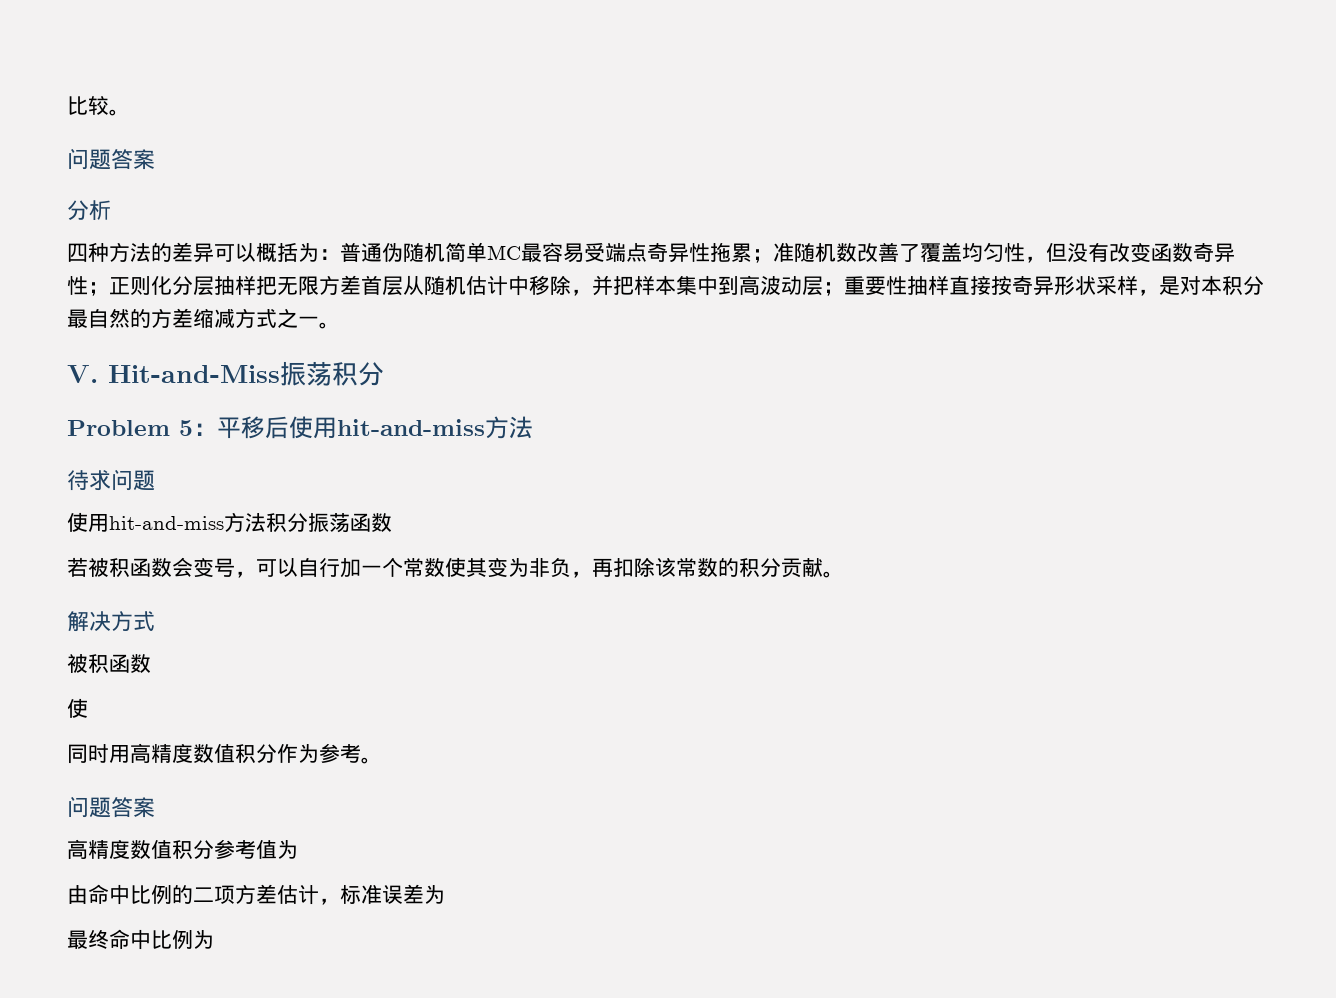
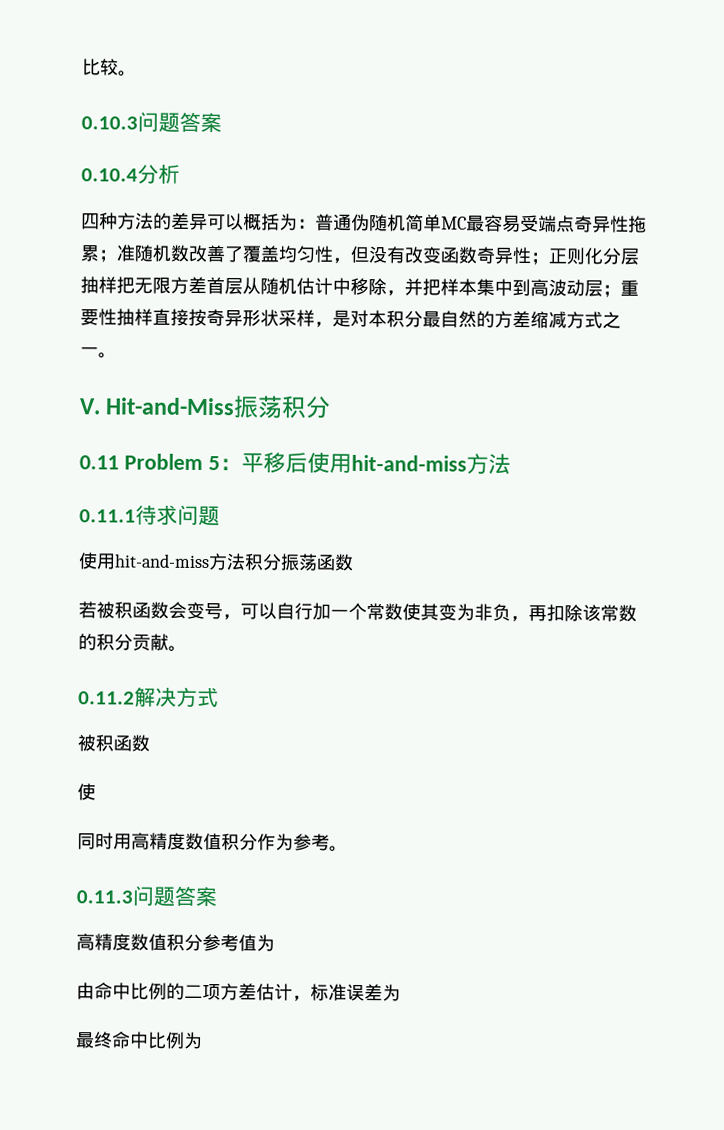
[67,148,155,170] 问题答案 // -> [81,111,222,133] [81,168,138,182] 0.10.3问题答案 // 0.10.4
(384, 374) none -> [79,455,119,470] 0.11
(533, 427) none -> [79,509,136,523] 0.11.1
(844, 574) none -> [78,691,135,705] 0.11.2
(382, 760) none -> [76,890,133,904] 0.11.3

